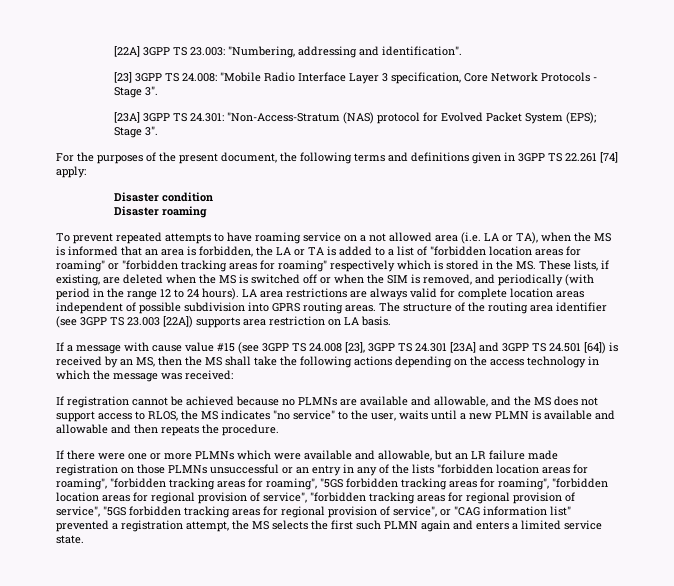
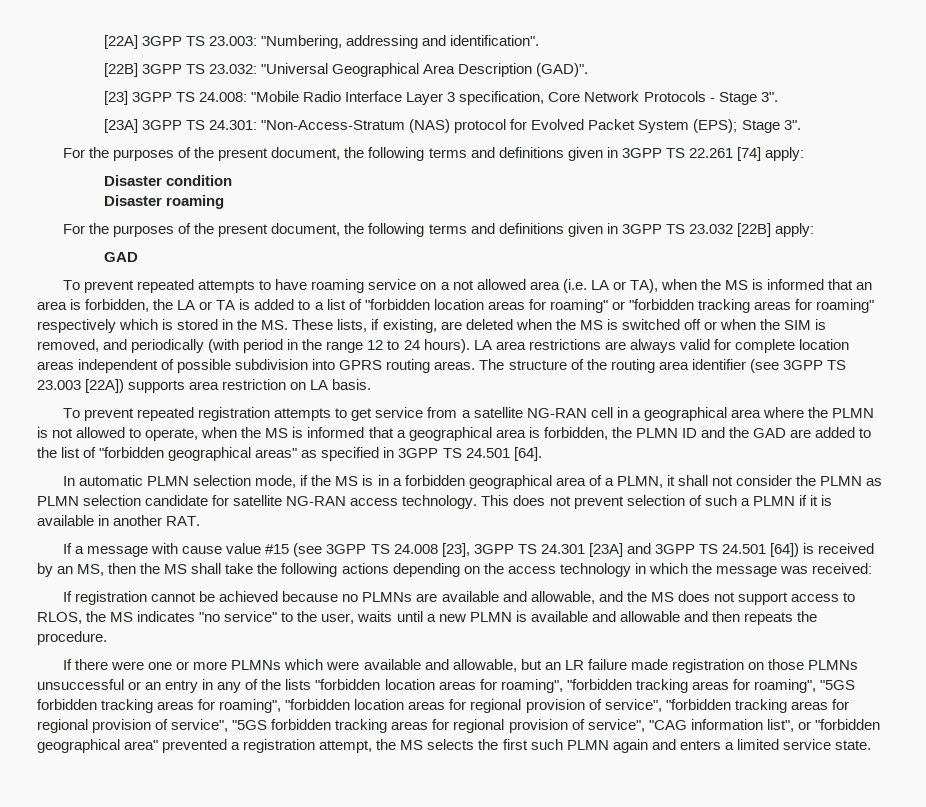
(462, 51) none -> [103,63,589,77] // [22B] 3GPP TS 23.032: "Universal Geographical Area Description (GAD)".
(207, 212) none -> [63,223,814,237] [103,252,138,262] // For the purposes of the present document, the following terms and definitions given in 3GPP TS 23.032 [22B] apply: // GAD
(391, 321) none -> [63,407,875,421] [37,427,872,441] [37,447,542,461] [63,475,883,489] [37,495,832,509] [37,515,201,526] // To prevent repeated registration attempts to get service from a satellite NG-RAN cell in a geographical area where the PLMN is not allowed to operate, when the MS is informed that a geographical area is forbidden, the PLMN ID and the GAD are added to the list of "forbidden geographical areas" as specified in 3GPP TS 24.501 [64]. // In automatic PLMN selection mode, if the MS is in a forbidden geographical area of a PLMN, it shall not consider the PLMN as PLMN selection candidate for satellite NG-RAN access technology. This does not prevent selection of such a PLMN if it is available in another RAT.
[440,509,451,516] or -> (645, 725) none
[550,506,571,516] list" -> [766,719,880,732] [37,739,159,753] list", or "forbidden geographical area"

